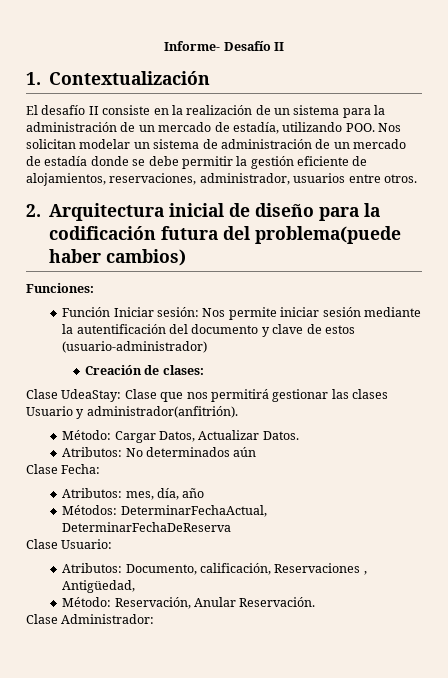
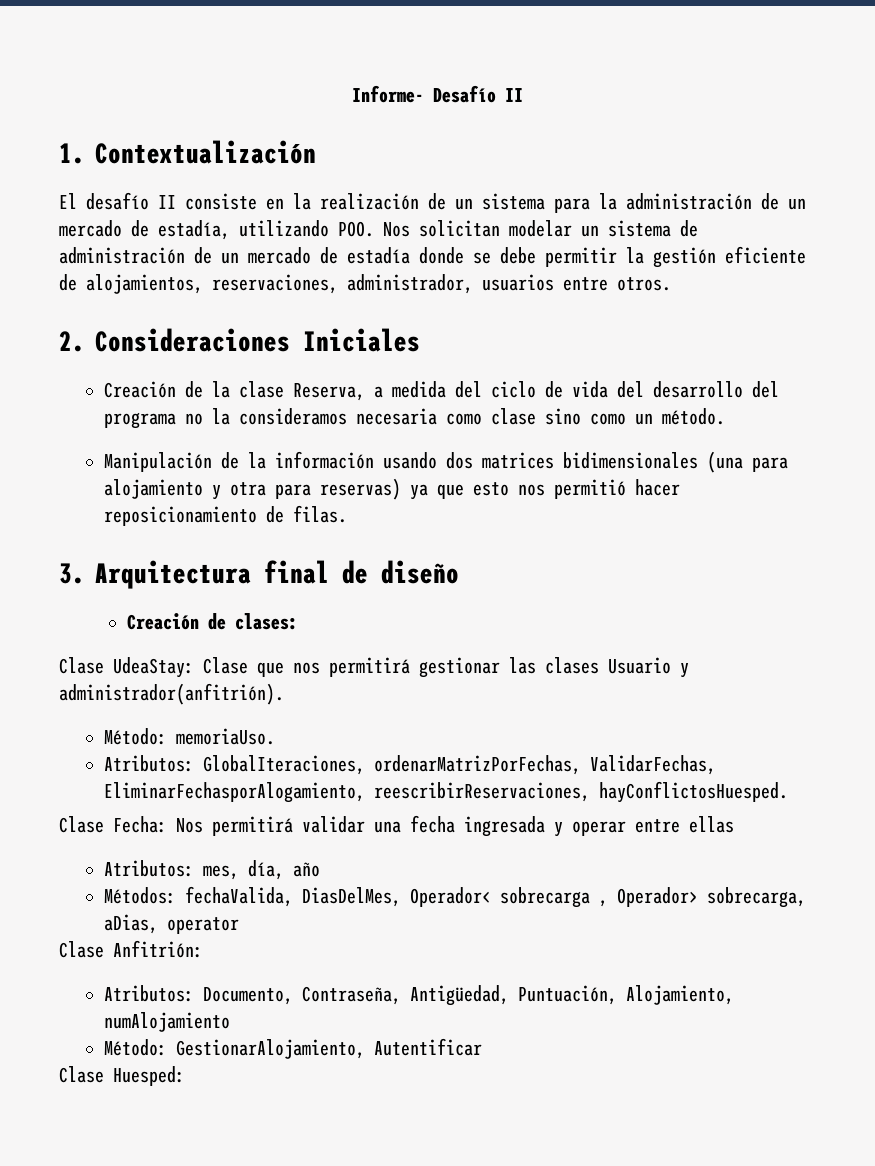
[48,203,380,221] [48,226,401,244] [48,249,186,266] [26,283,94,293] [62,307,421,320] [62,324,355,337] [62,341,208,353] Arquitectura inicial de diseño para la codificación futura del problema(puede haber cambios) // Funciones: // Función Iniciar sesión: Nos permite iniciar sesión mediante la autentificación del documento y clave de estos (usuario-administrador) -> [95,328,420,352] [104,381,780,401] [104,408,726,429] [104,451,789,473] [104,478,681,500] [104,505,348,526] [59,560,459,589] Consideraciones Iniciales // Creación de la clase Reserva, a medida del ciclo de vida del desarrollo del programa no la consideramos necesaria como clase sino como un método. // Manipulación de la información usando dos matrices bidimensionales (una para alojamiento y otra para reservas) ya que esto nos permitió hacer reposicionamiento de filas. // 3. Arquitectura final de diseño
[114,430,299,443] [62,447,257,457] [26,464,101,474] Cargar Datos, Actualizar Datos. // Atributos: No determinados aún // Clase Fecha: -> [176,728,276,745] [104,755,717,775] [104,781,789,803] [59,815,734,837] memoriaUso. // Atributos: GlobalIteraciones, ordenarMatrizPorFechas, ValidarFechas, EliminarFechasporAlogamiento, reescribirReservaciones, hayConflictosHuesped. // Clase Fecha: Nos permitirá validar una fecha ingresada y operar entre ellas
[120,505,267,517] [62,522,232,532] [26,539,113,549] DeterminarFechaActual, DeterminarFechaDeReserva // Clase Usuario: -> [185,886,807,908] [104,914,240,934] [59,940,203,958] fechaValida, DiasDelMes, Operador< sobrecarga , Operador> sobrecarga, aDias, operator // Clase Anfitrión:
[200,563,367,575] [62,580,136,593] [62,597,316,609] [26,614,155,624] calificación, Reservaciones , Antigüedad, // Método: Reservación, Anular Reservación. // Clase Administrador: -> [302,985,735,1006] [104,1012,231,1032] [104,1038,483,1059] [59,1066,185,1086] Contraseña, Antigüedad, Puntuación, Alojamiento, numAlojamiento // Método: GestionarAlojamiento, Autentificar // Clase Huesped:

